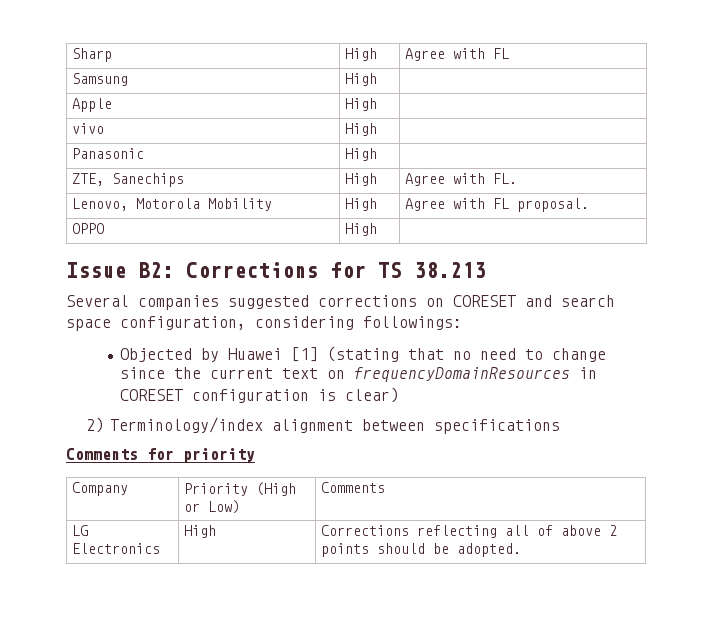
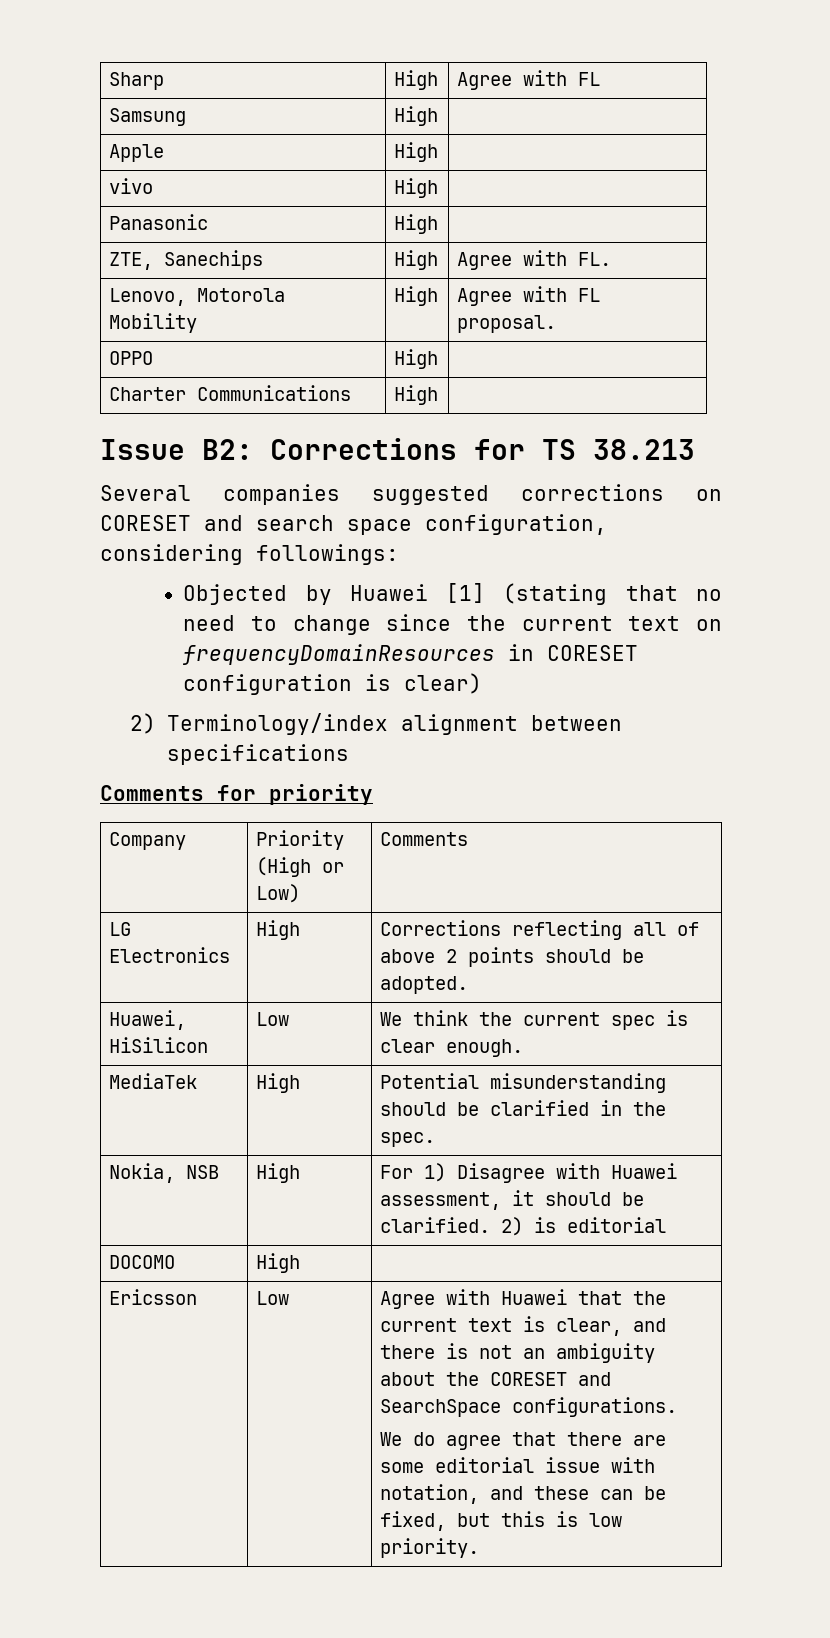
(377, 229) none -> [109,385,352,401] [394,385,439,405] // Charter Communications | High |
(521, 550) none -> [109,1010,187,1030] [109,1037,209,1053] [256,1012,290,1026] [380,1010,689,1030] [380,1039,524,1057] [109,1073,198,1089] [256,1073,301,1093] [380,1073,667,1093] [380,1100,667,1116] [380,1132,436,1147] [109,1163,220,1183] [256,1163,301,1183] [380,1163,678,1183] [380,1190,645,1210] [380,1217,667,1236] [109,1255,176,1269] [256,1253,301,1273] [109,1289,198,1305] [256,1291,290,1305] [380,1289,667,1309] [380,1316,667,1336] [380,1343,656,1363] [380,1372,612,1386] [380,1397,678,1417] [380,1432,667,1450] [380,1457,656,1473] [380,1484,667,1504] [380,1511,623,1531] [380,1538,480,1558] // Huawei, HiSilicon | Low | We think the current spec is clear enough. // MediaTek | High | Potential misunderstanding should be clarified in the spec. // Nokia, NSB | High | For 1) Disagree with Huawei assessment, it should be clarified. 2) is editorial // DOCOMO | High | // Ericsson | Low | Agree with Huawei that the current text is clear, and there is not an ambiguity about the CORESET and SearchSpace configurations. // We do agree that there are some editorial issue with notation, and these can be fixed, but this is low priority.

